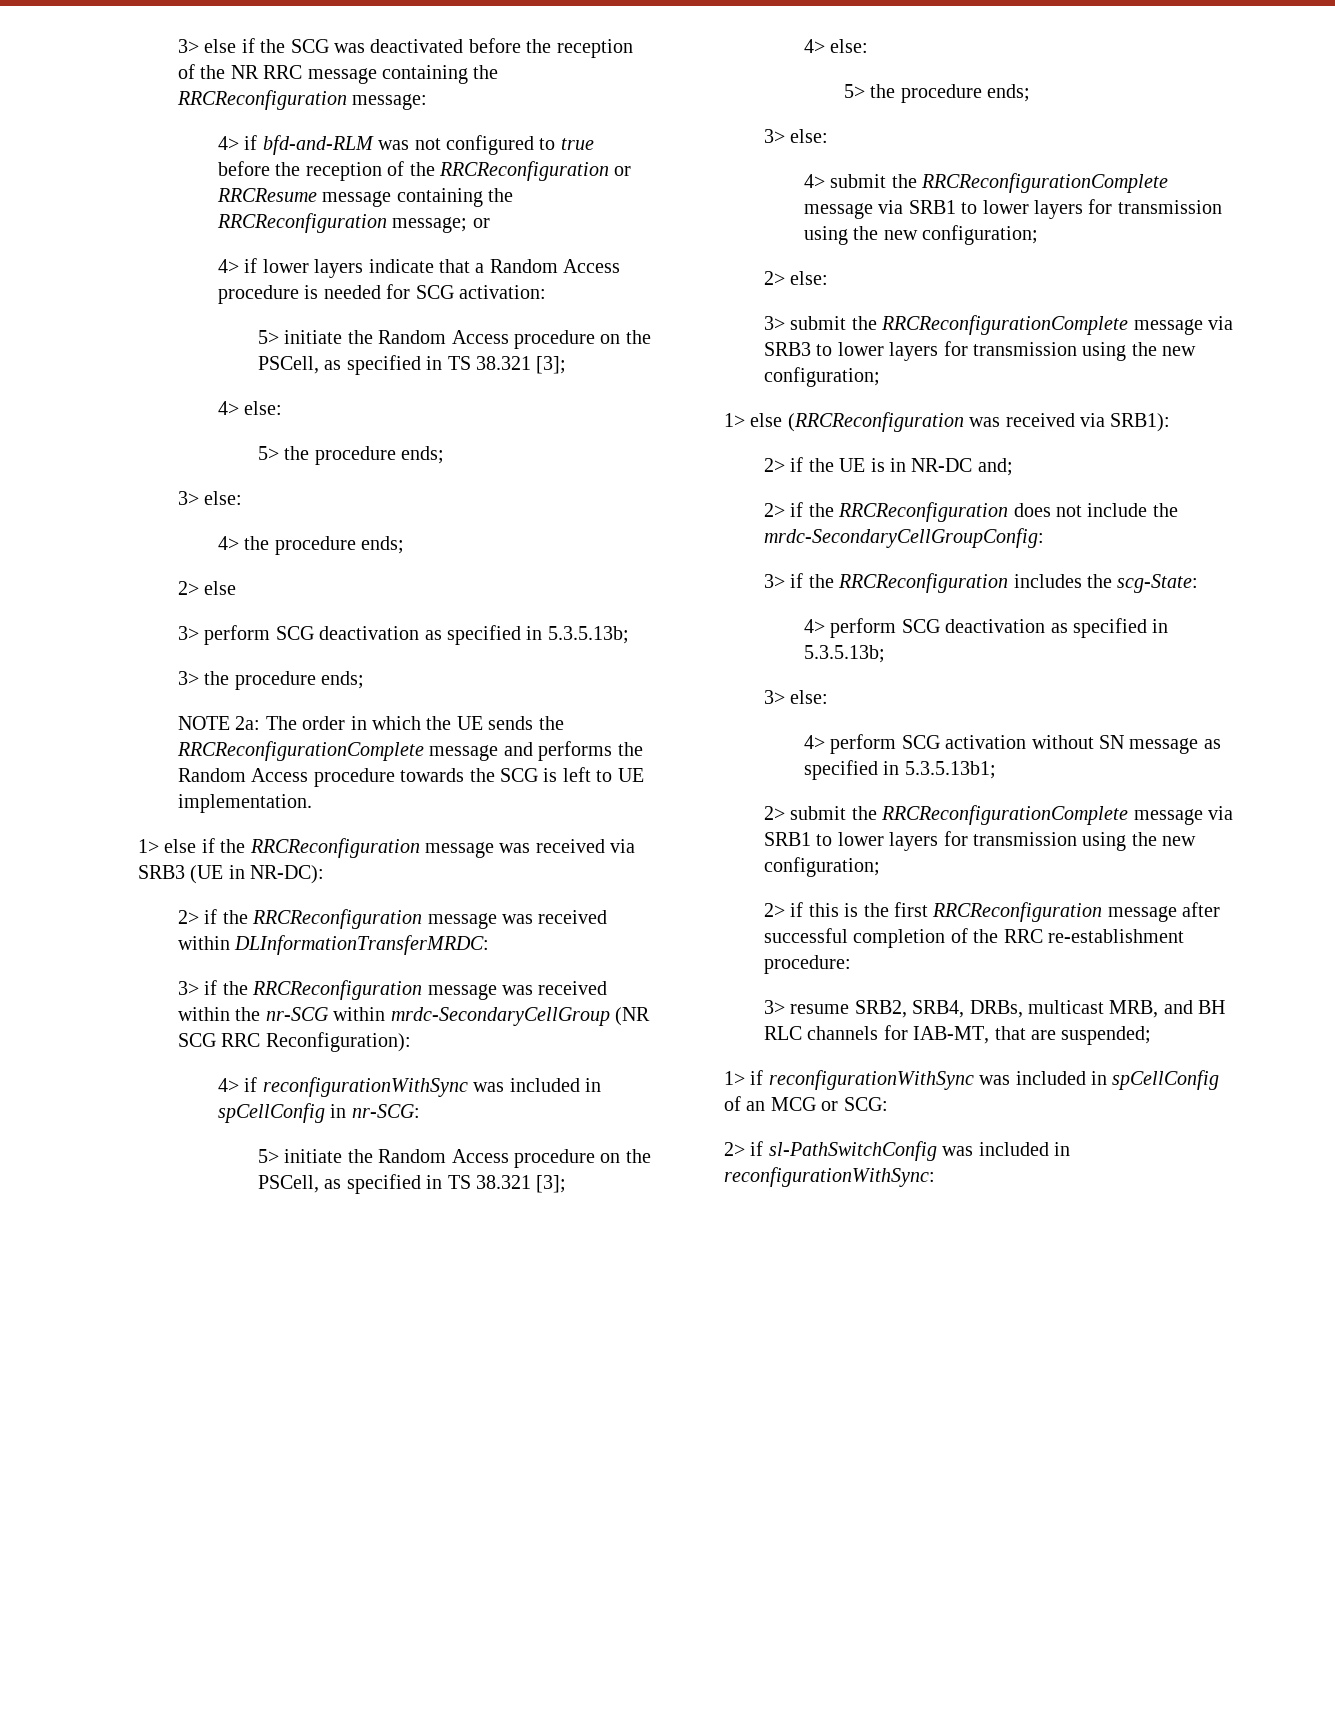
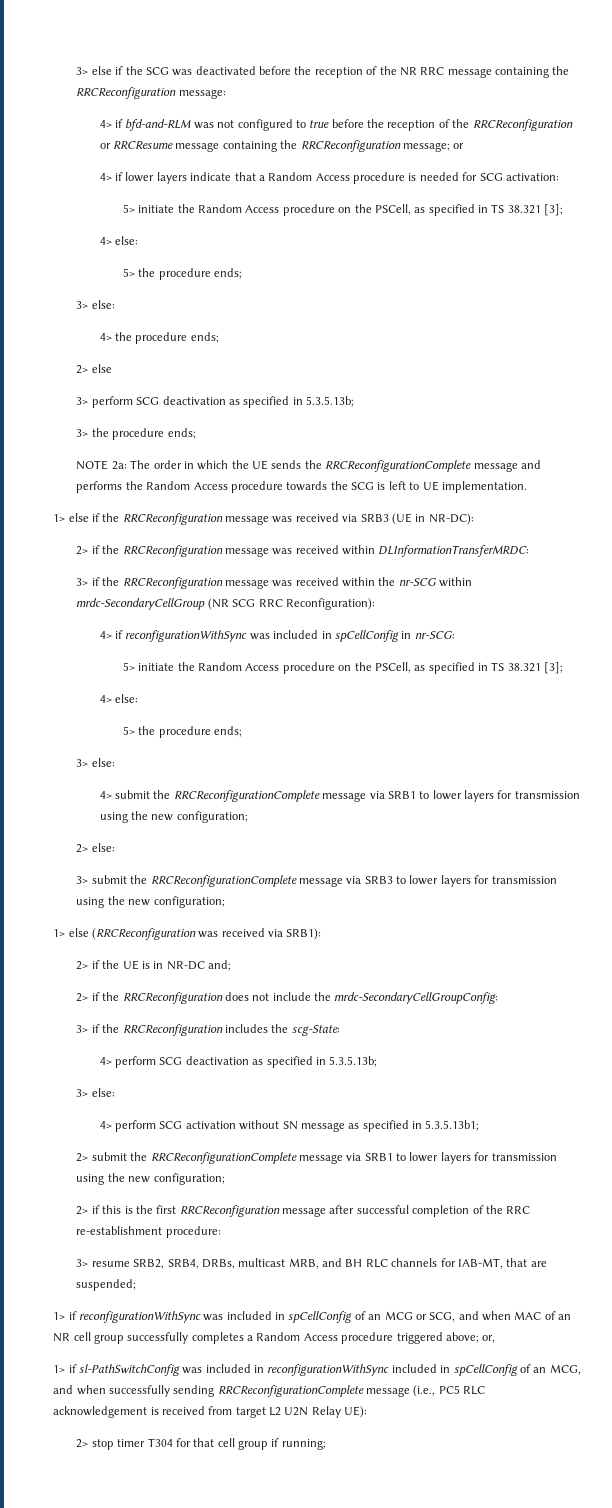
[843,1097,888,1111] [723,1142,745,1156] SCG: // 2> -> [429,1311,572,1322] [53,1332,496,1344] [53,1365,66,1373] SCG, and when MAC of an NR cell group successfully completes a Random Access procedure triggered above; or, // 1>
[723,1167,935,1187] reconfigurationWithSync: -> [267,1364,581,1376] [53,1385,486,1397] [53,1406,368,1418] [76,1438,326,1450] reconfigurationWithSync included in spCellConfig of an MCG, and when successfully sending RRCReconfigurationComplete message (i.e., PC5 RLC acknowledgement is received from target L2 U2N Relay UE): // 2> stop timer T304 for that cell group if running;

